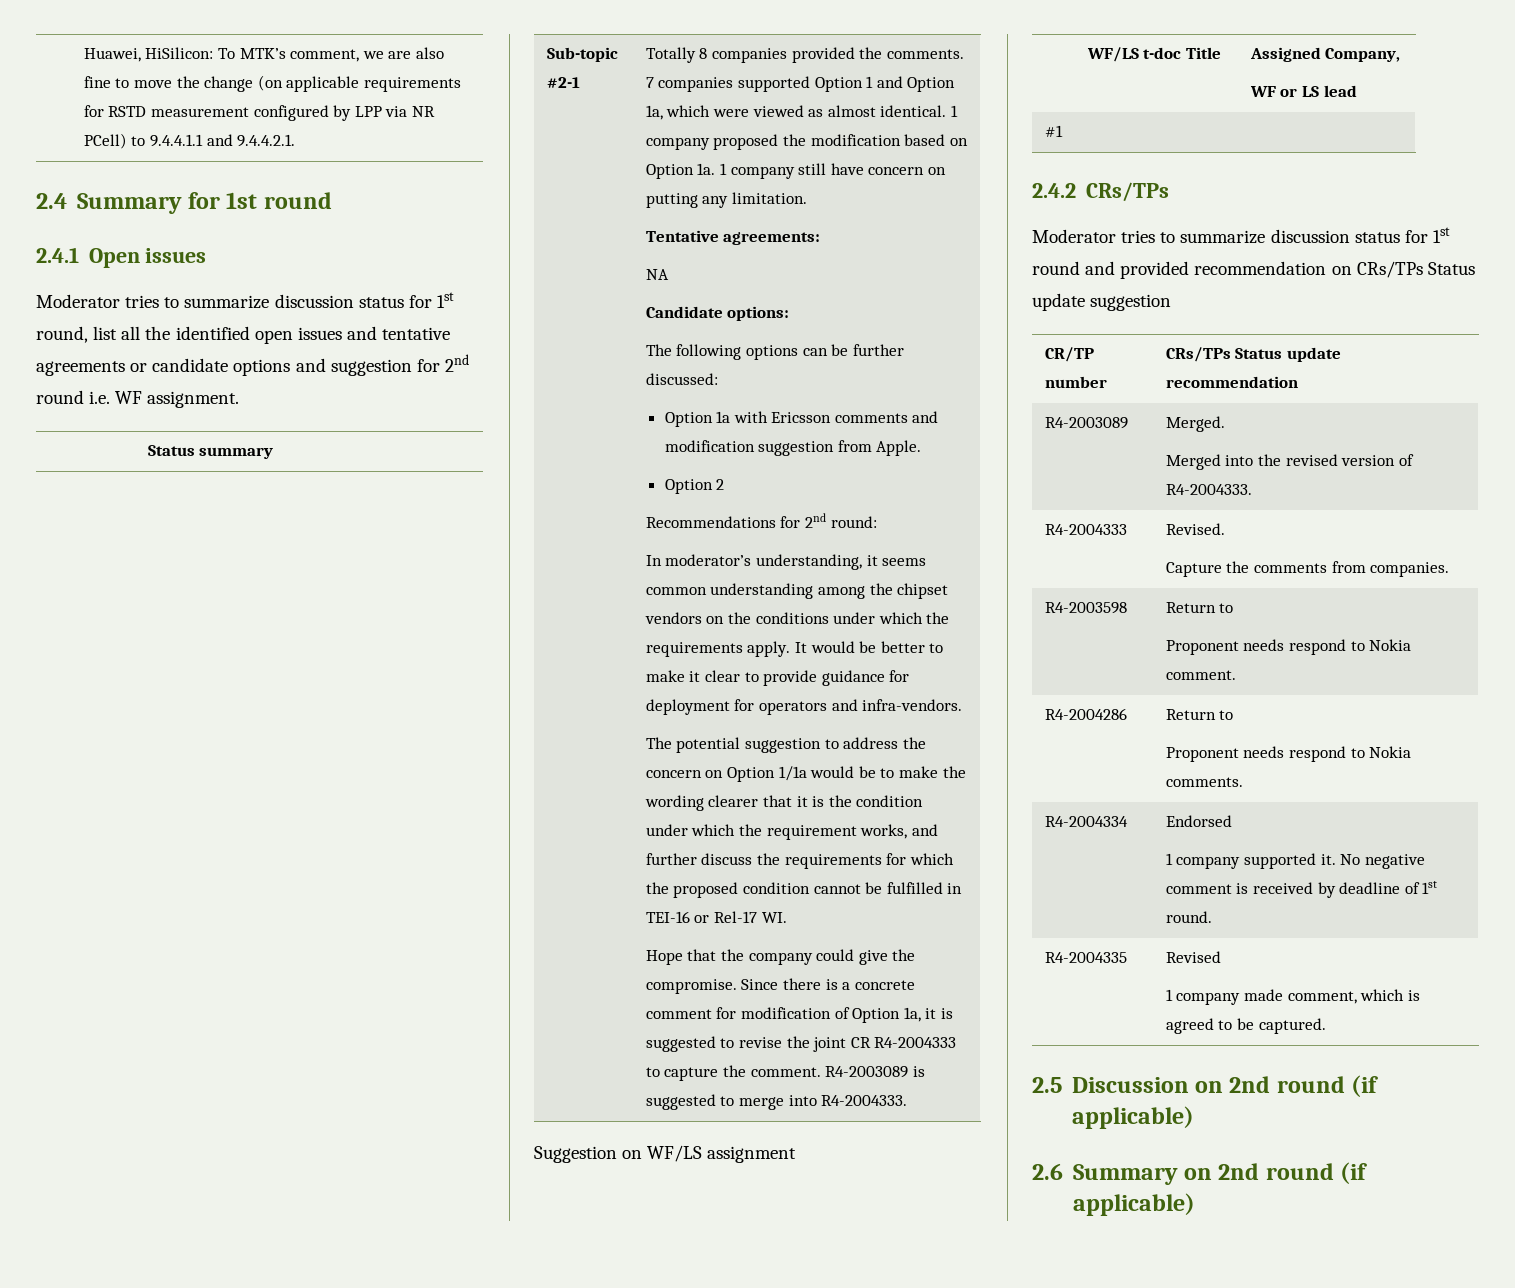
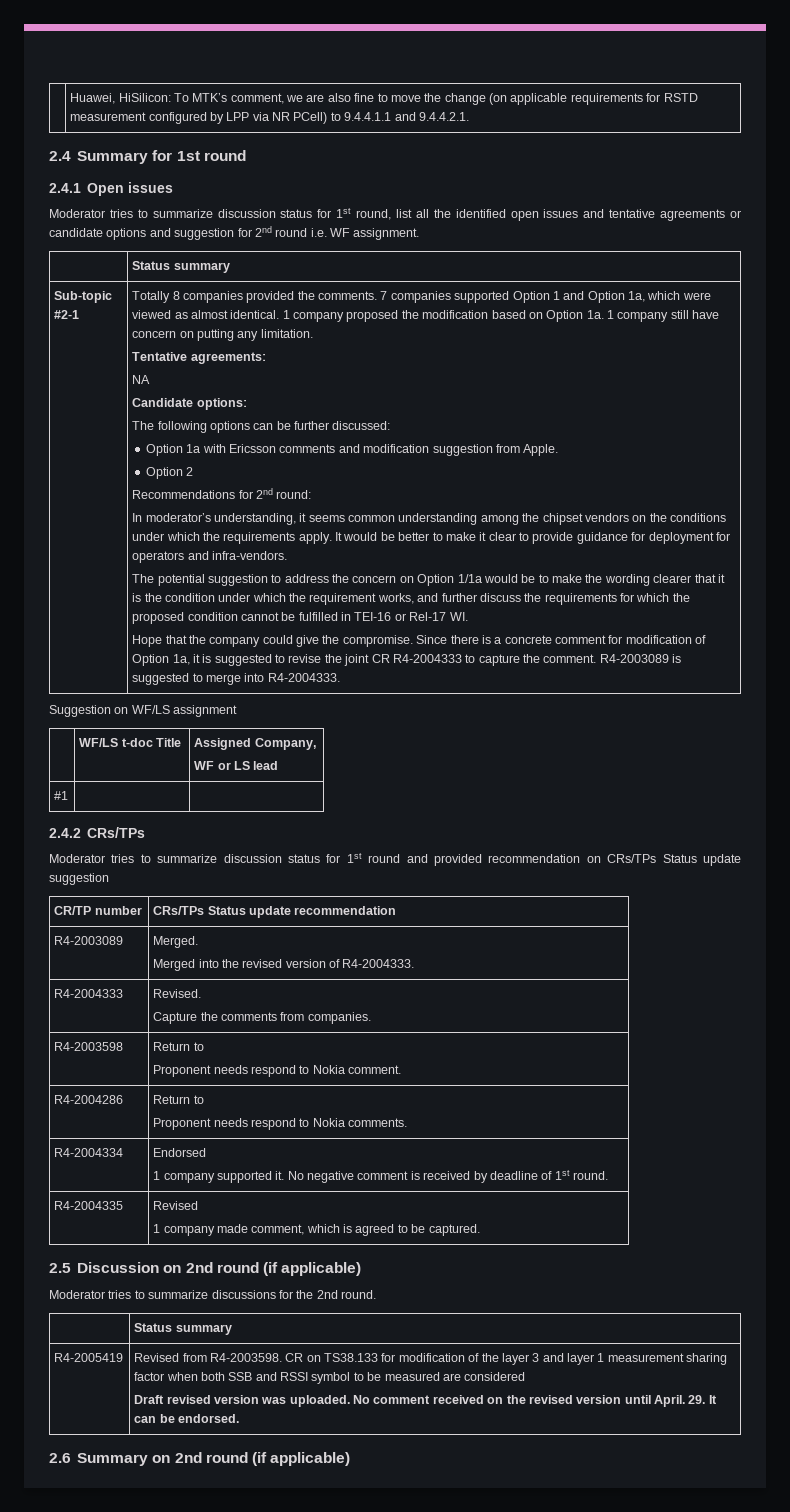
(1194, 1117) none -> [49,1290,376,1299] [134,1323,232,1335] [54,1353,124,1362] [134,1353,728,1365] [134,1372,526,1384] [134,1395,717,1407] [134,1414,239,1423] // Moderator tries to summarize discussions for the 2nd round. // | Status summary // R4-2005419 | Revised from R4-2003598. CR on TS38.133 for modification of the layer 3 and layer 1 measurement sharing factor when both SSB and RSSI symbol to be measured are considered // Draft revised version was uploaded. No comment received on the revised version until April. 29. It can be endorsed.

